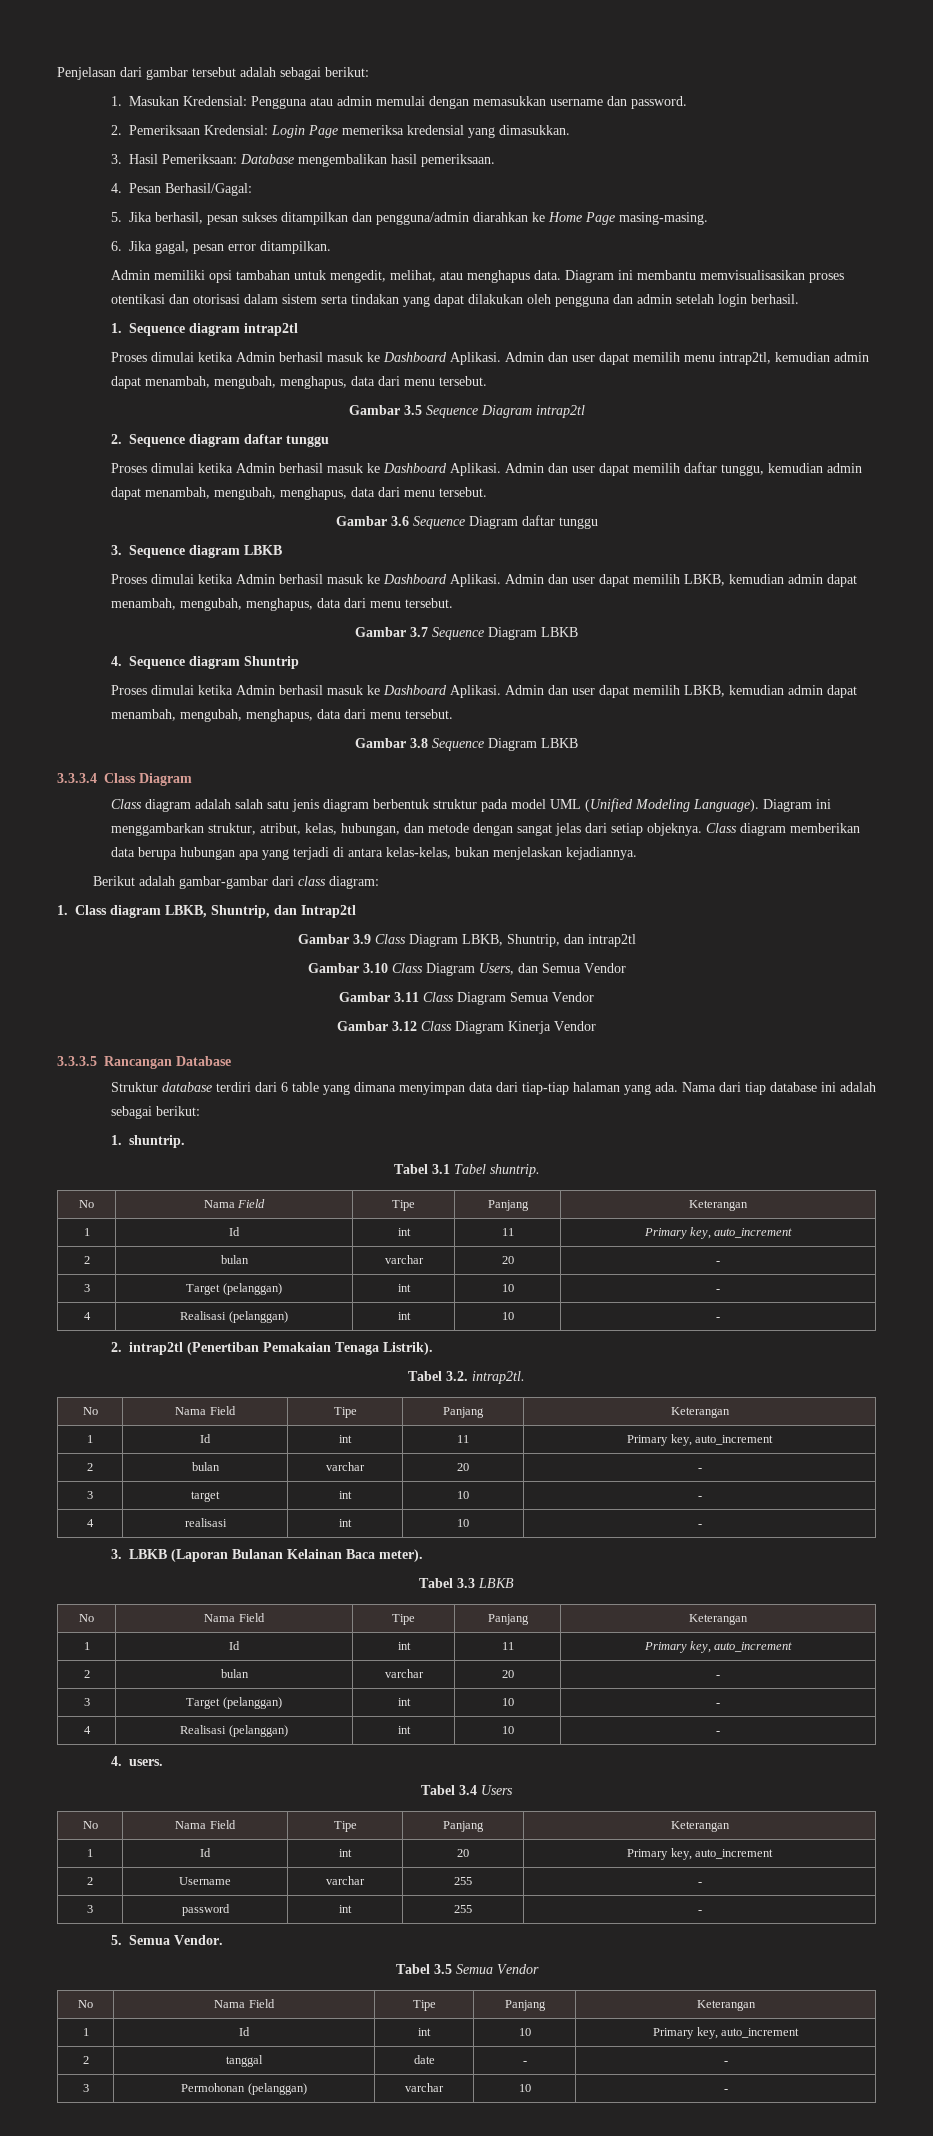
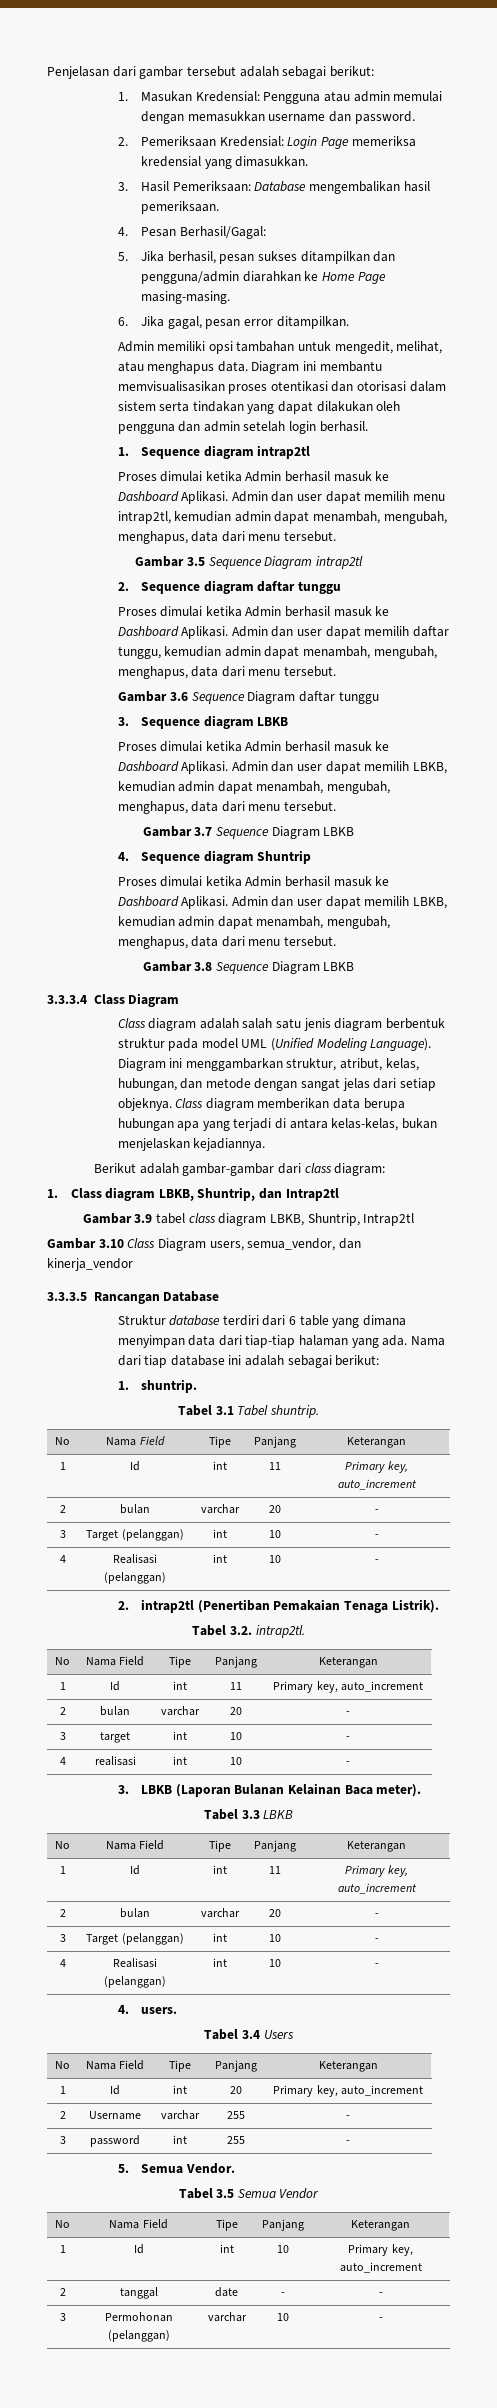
[374,934,636,947] [307,963,626,976] [339,992,594,1005] [337,1021,596,1034] Class Diagram LBKB, Shuntrip, dan intrap2tl // Gambar 3.10 Class Diagram Users, dan Semua Vendor // Gambar 3.11 Class Diagram Semua Vendor // Gambar 3.12 Class Diagram Kinerja Vendor -> [156,1213,415,1226] [47,1238,361,1251] [47,1258,133,1271] tabel class diagram LBKB, Shuntrip, Intrap2tl // Gambar 3.10 Class Diagram users, semua_vendor, dan kinerja_vendor

